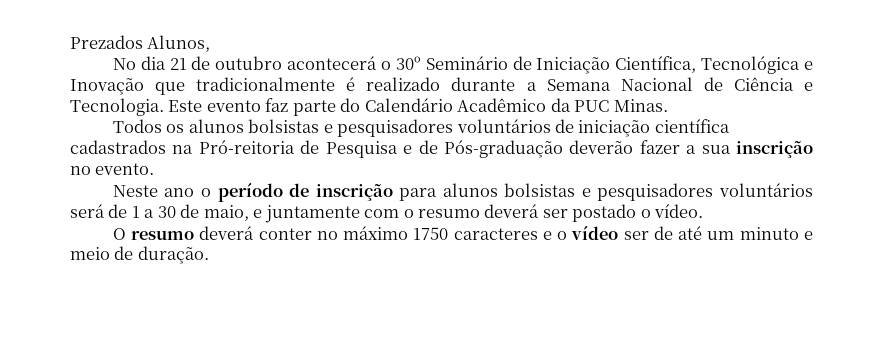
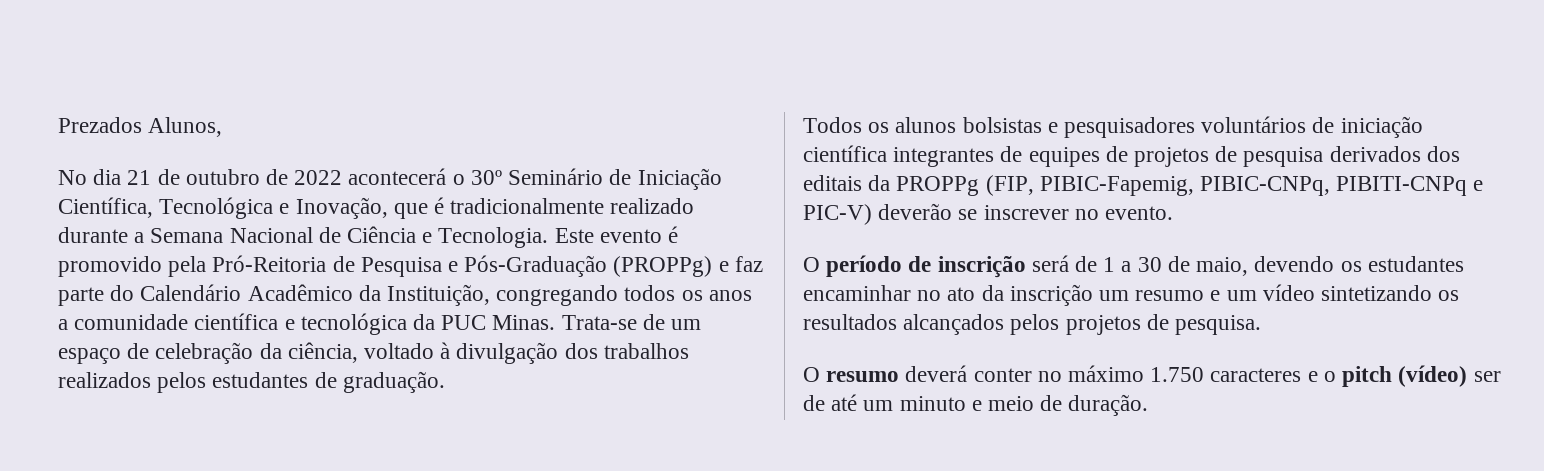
(283, 63) none -> [266,169,343,185] de 2022
[70,77,356,95] Inovação que tradicionalmente é -> [295,197,605,219] Inovação, que é tradicionalmente
(261, 106) none -> [668,226,679,243] [58,255,729,277] é promovido pela Pró-Reitoria de Pesquisa e Pós-Graduação (PROPPg) e
[574,99,668,112] PUC Minas. -> [387,284,752,306] [58,313,702,335] [58,342,689,364] [58,371,445,393] Instituição, congregando todos os anos a comunidade científica e tecnológica da PUC Minas. Trata-se de um espaço de celebração da ciência, voltado à divulgação dos trabalhos realizados pelos estudantes de graduação.
[70,140,813,158] [70,163,155,175] [112,182,813,202] cadastrados na Pró-reitoria de Pesquisa e de Pós-graduação deverão fazer a sua inscrição no evento. // Neste ano o período de inscrição para alunos bolsistas e pesquisadores voluntários -> [893,146,1460,167] [803,175,1484,196] [803,203,1174,225] [803,255,1026,278] integrantes de equipes de projetos de pesquisa derivados dos editais da PROPPg (FIP, PIBIC-Fapemig, PIBIC-CNPq, PIBITI-CNPq e PIC-V) deverão se inscrever no evento. // O período de inscrição
[253,204,704,223] e juntamente com o resumo deverá ser postado o vídeo. -> [1254,256,1464,272] [803,284,1460,306] [803,314,1262,335] devendo os estudantes encaminhar no ato da inscrição um resumo e um vídeo sintetizando os resultados alcançados pelos projetos de pesquisa.
[413,227,449,240] 1750 -> [1150,367,1205,382] 1.750
[571,225,619,240] vídeo -> [1342,365,1468,387] pitch (vídeo)

